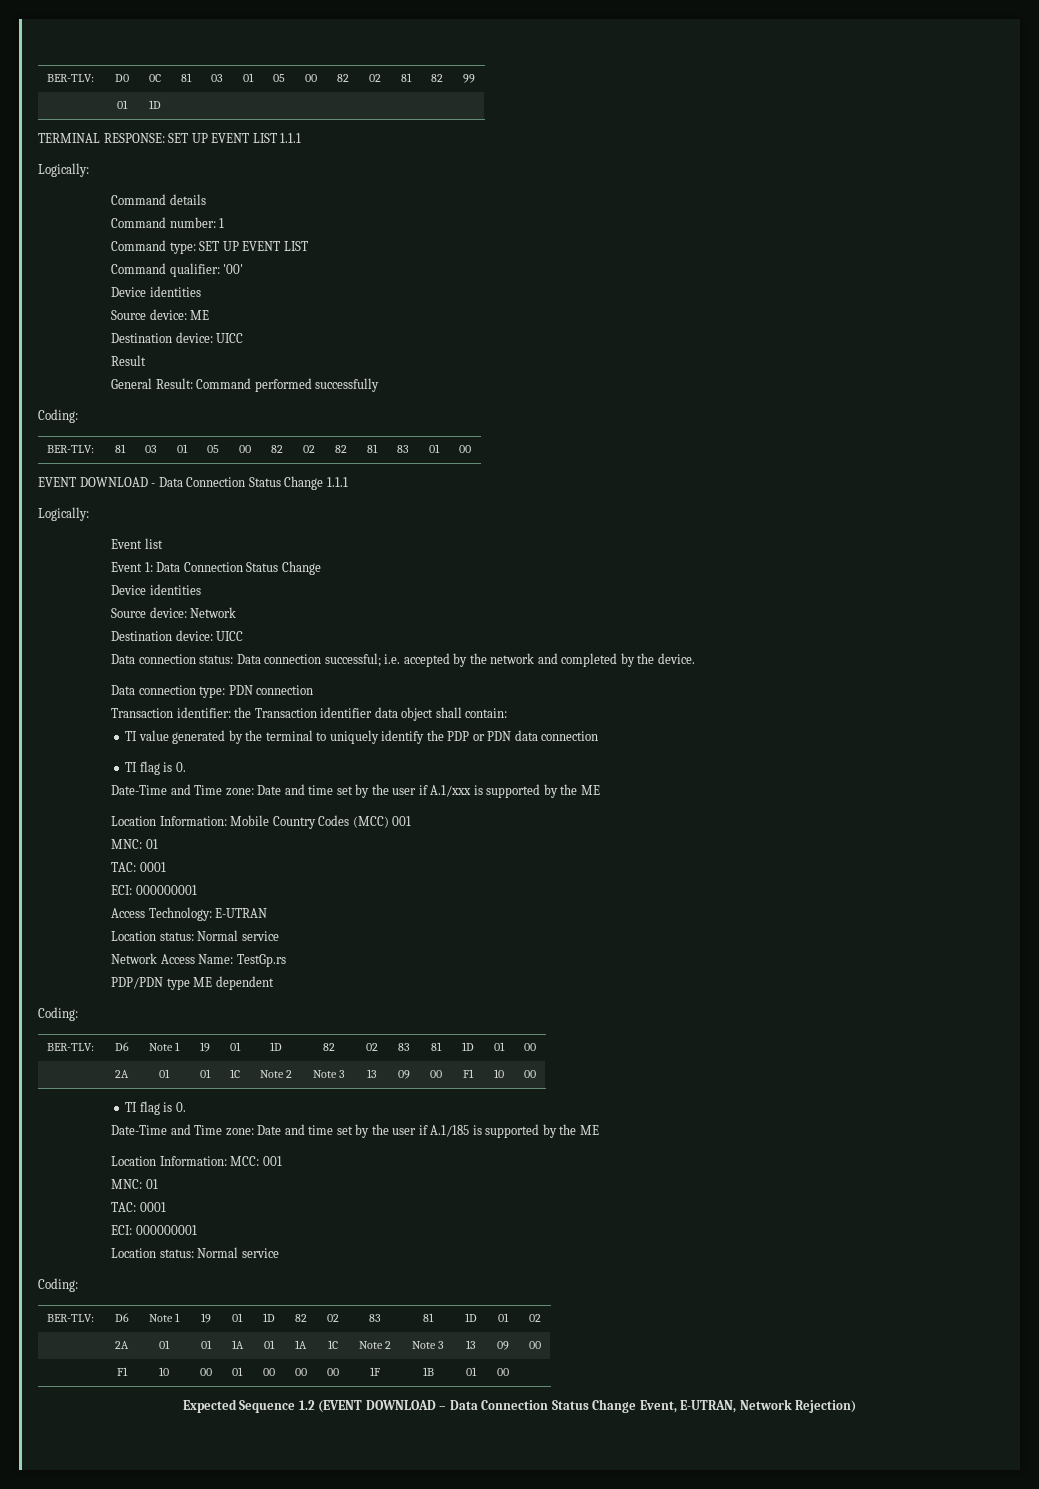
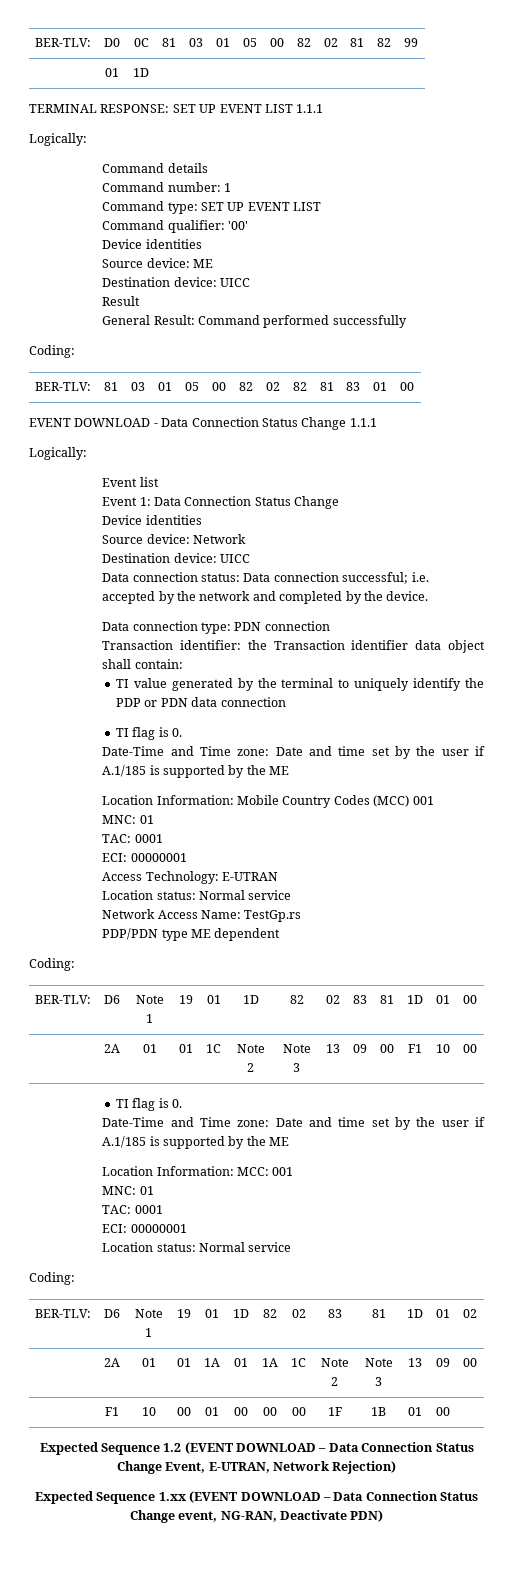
[430,785,472,797] A.1/xxx -> [102,765,147,777] A.1/185
[135,885,197,895] 000000001 -> [130,853,187,862] 00000001
[135,1225,197,1235] 000000001 -> [130,1224,187,1233] 00000001
(857, 1406) none -> [35,1491,478,1504] [129,1510,384,1523] // Expected Sequence 1.xx (EVENT DOWNLOAD – Data Connection Status Change event, NG-RAN, Deactivate PDN)

